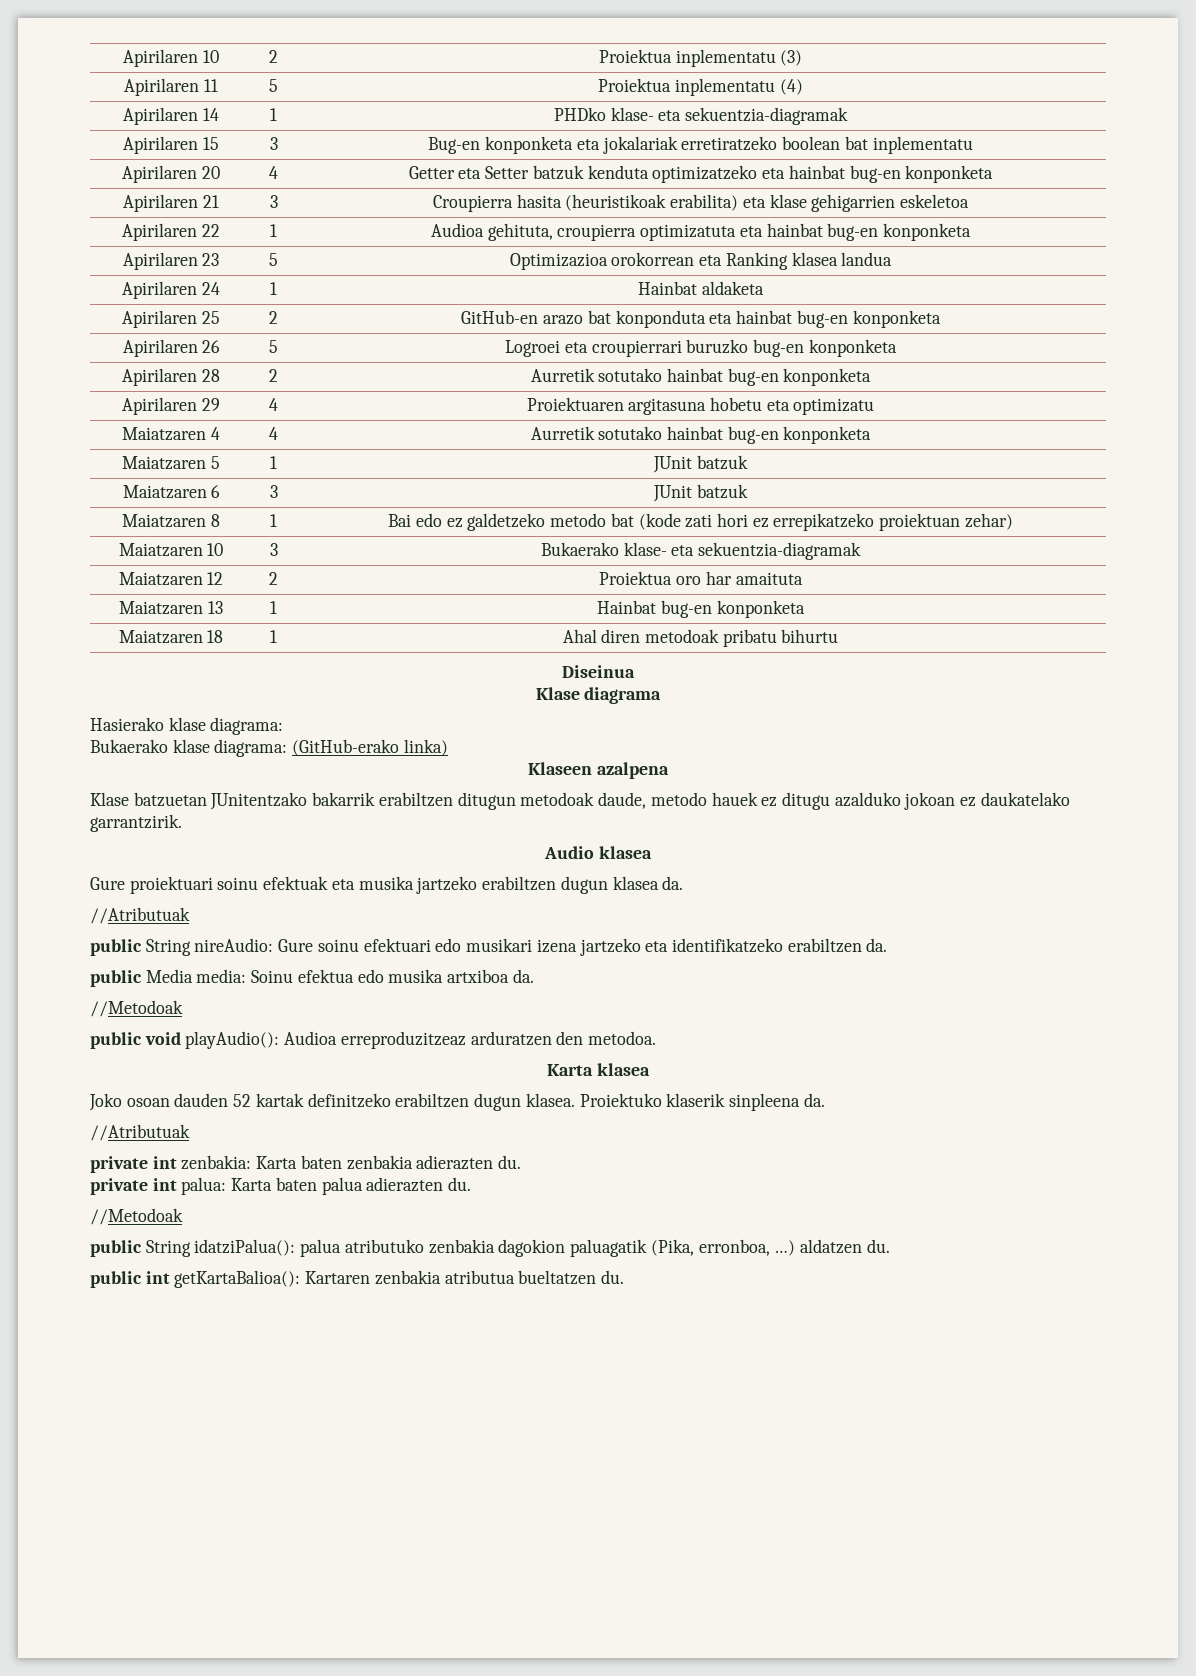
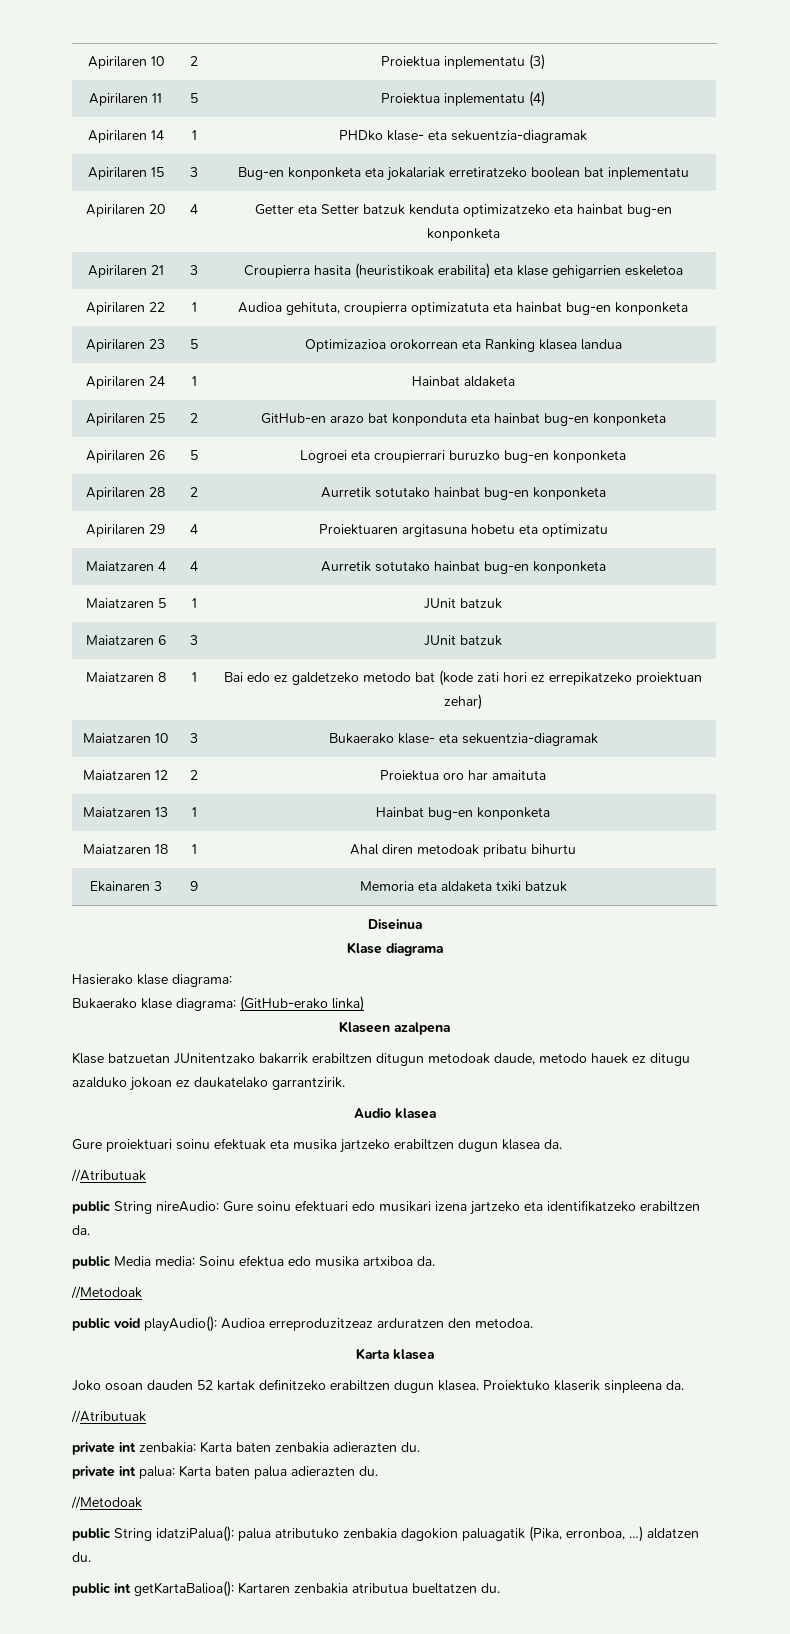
(839, 636) none -> [89,881,162,892] [190,881,198,891] [359,881,567,892] // Ekainaren 3 | 9 | Memoria eta aldaketa txiki batzuk

